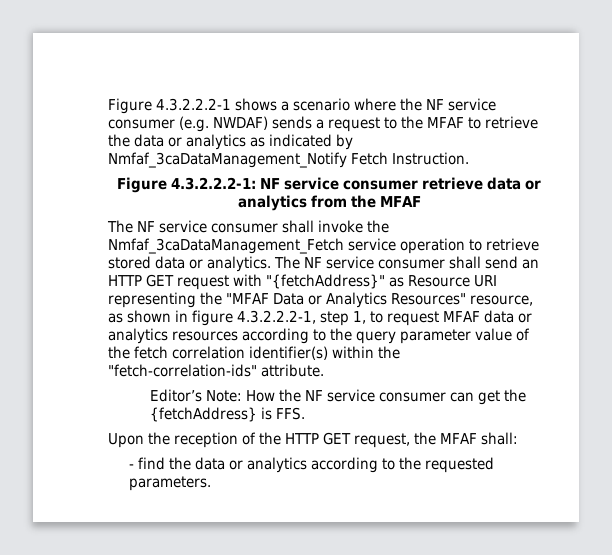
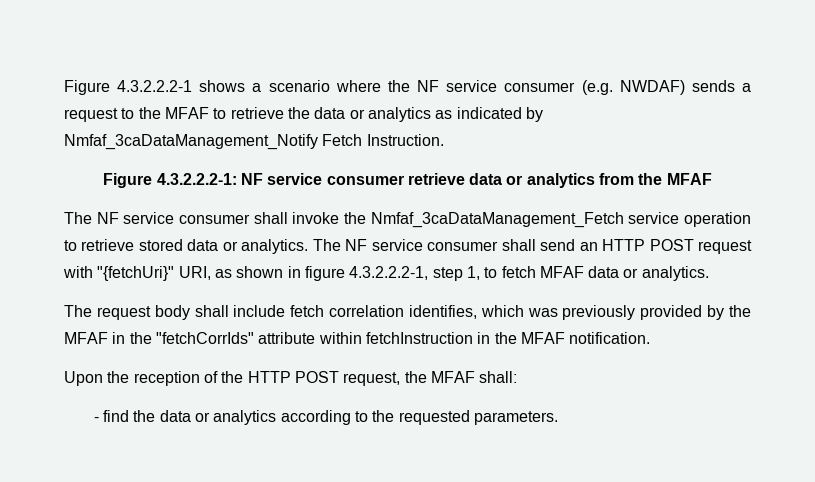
[146,274,174,287] GET -> [649,239,694,251] POST
[266,274,497,289] [108,292,533,308] "{fetchAddress}" as Resource URI representing the "MFAF Data or Analytics Resources" resource, -> [97,266,211,281] "{fetchUri}" URI,
[387,311,439,326] request -> [501,266,536,278] fetch
[108,328,530,344] [108,346,400,360] [108,364,324,377] [150,389,527,405] [150,407,306,422] analytics resources according to the query parameter value of the fetch correlation identifier(s) within the "fetch-correlation-ids" attribute. // Editor’s Note: How the NF service consumer can get the {fetchAddress} is FFS. -> [641,266,709,281] [64,305,751,320] [64,332,651,344] analytics. // The request body shall include fetch correlation identifies, which was previously provided by the MFAF in the "fetchCorrIds" attribute within fetchInstruction in the MFAF notification.
[323,432,351,445] GET -> [294,371,339,383] POST

